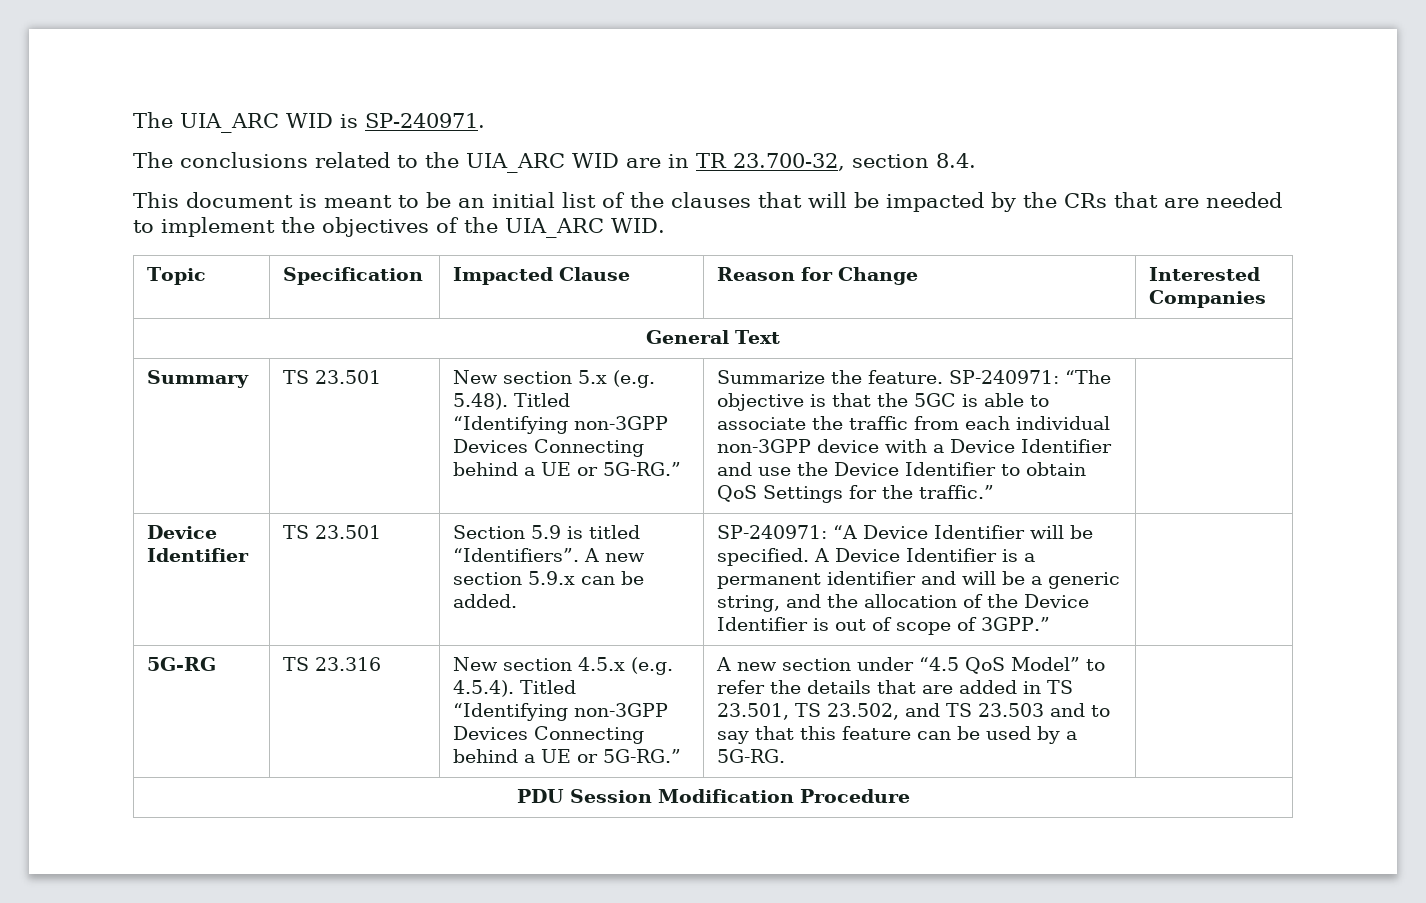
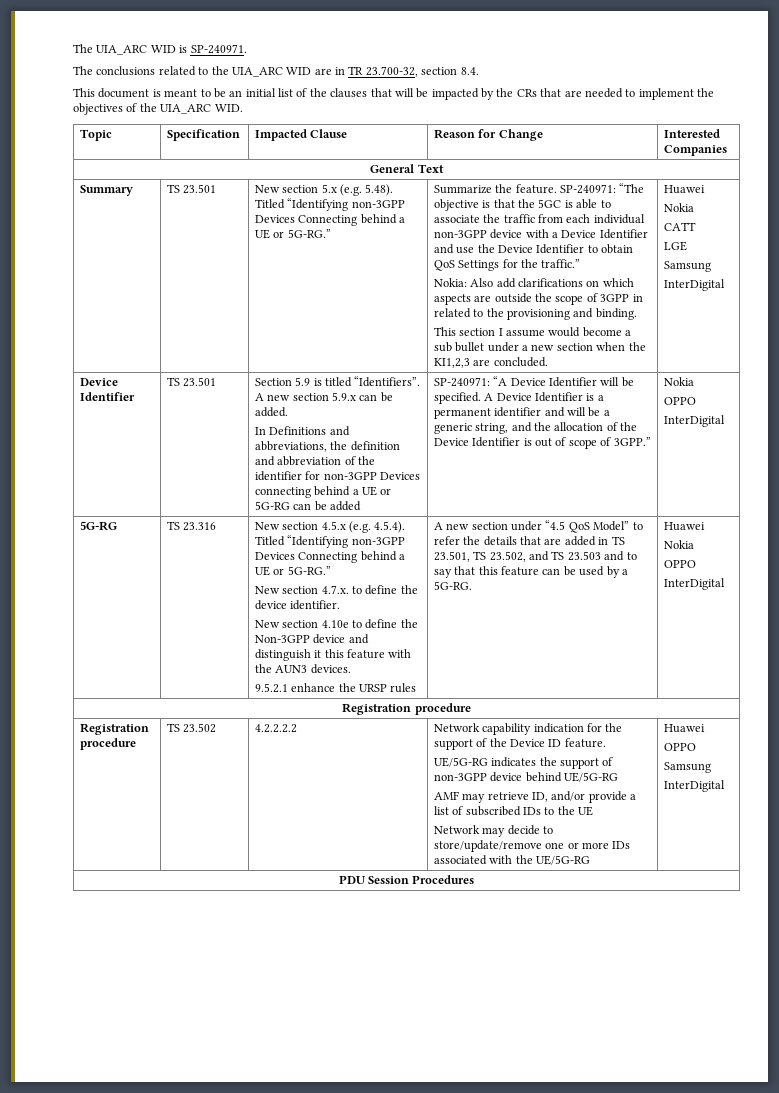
(995, 492) | -> [433,278,634,288] [433,293,643,305] [433,308,637,320] [433,327,632,337] [433,342,646,352] [433,357,548,368] [663,185,705,194] [663,203,694,212] [663,222,696,231] [663,241,687,251] [663,261,711,272] [663,279,725,291] // Nokia: Also add clarifications on which aspects are outside the scope of 3GPP in related to the provisioning and binding. // This section I assume would become a sub bullet under a new section when the KI1,2,3 are concluded. | Huawei // Nokia // CATT // LGE // Samsung // InterDigital
(518, 601) none -> [254,426,350,436] [254,441,400,452] [254,456,376,466] [254,471,421,481] [254,486,392,498] [254,501,362,511] // In Definitions and abbreviations, the definition and abbreviation of the identifier for non-3GPP Devices connecting behind a UE or 5G-RG can be added
(1051, 624) none -> [663,377,694,386] [663,397,696,405] [663,415,725,427] Nokia // OPPO // InterDigital
(682, 756) none -> [254,585,418,595] [254,600,341,610] [254,619,418,629] [254,634,369,644] [254,649,412,661] [254,664,351,674] [254,683,417,693] // New section 4.7.x. to define the device identifier. // New section 4.10e to define the Non-3GPP device and distinguish it this feature with the AUN3 devices. // 9.5.2.1 enhance the URSP rules
(786, 756) none -> [663,522,705,531] [663,540,694,549] [663,560,696,568] [663,578,725,590] [342,703,471,715] [79,723,149,735] [79,738,136,750] [166,723,217,733] [254,724,297,733] [433,723,623,735] [433,738,606,750] [433,757,614,769] [433,772,619,782] [433,791,637,803] [433,806,594,816] [433,825,554,837] [433,840,631,852] [433,855,591,865] [663,724,705,733] [663,743,696,751] [663,762,711,773] [663,780,725,792] Huawei // Nokia // OPPO // InterDigital // Registration procedure // Registration procedure | TS 23.502 | 4.2.2.2.2 | Network capability indication for the support of the Device ID feature. // UE/5G-RG indicates the support of non-3GPP device behind UE/5G-RG // AMF may retrieve ID, and/or provide a list of subscribed IDs to the UE // Network may decide to store/update/remove one or more IDs associated with the UE/5G-RG | Huawei // OPPO // Samsung // InterDigital
[657,789,910,803] Modification Procedure -> [412,875,475,884] Procedures

